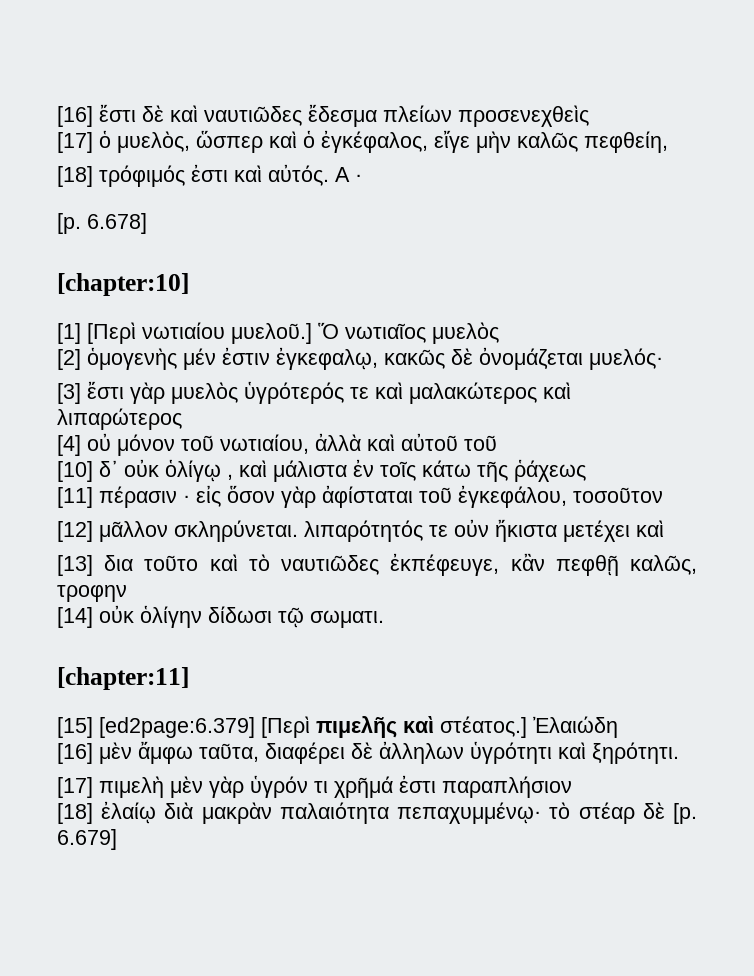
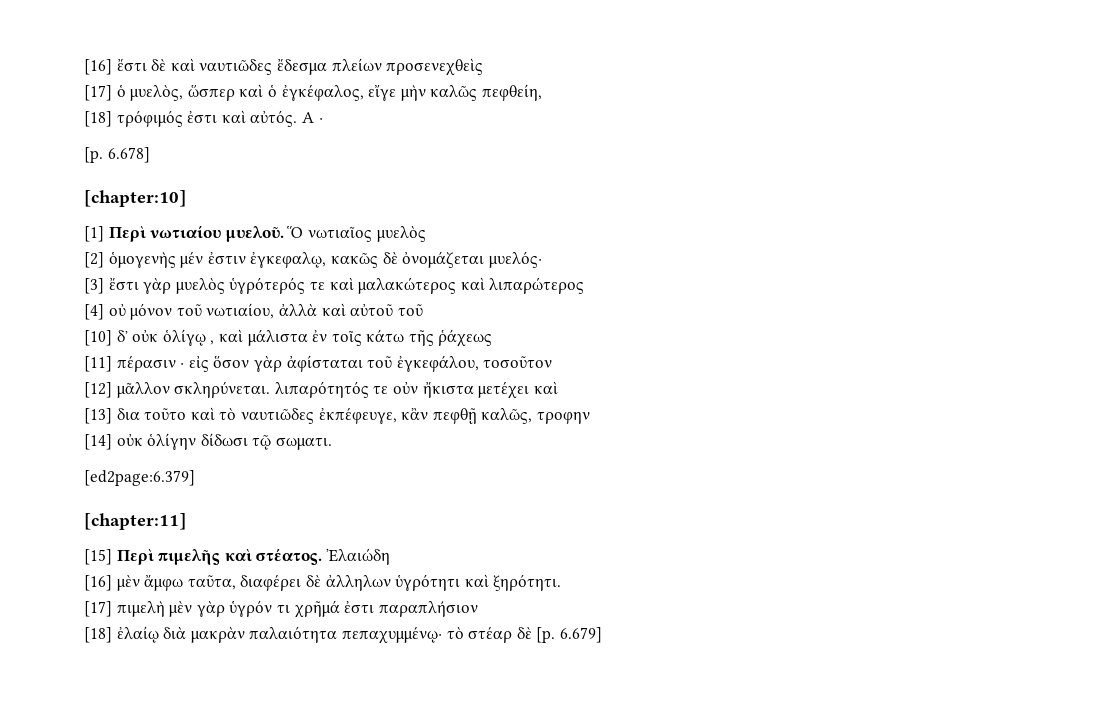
[87,322,312,344] [Περὶ νωτιαίου μυελοῦ.] -> [108,225,284,242] Περὶ νωτιαίου μυελοῦ.
(384, 619) none -> [84,470,195,486] // [ed2page:6.379]
[99,716,310,738] [ed2page:6.379] [Περὶ -> [116,549,154,565] Περὶ
[440,716,527,738] στέατος.] -> [256,549,323,565] στέατος.

